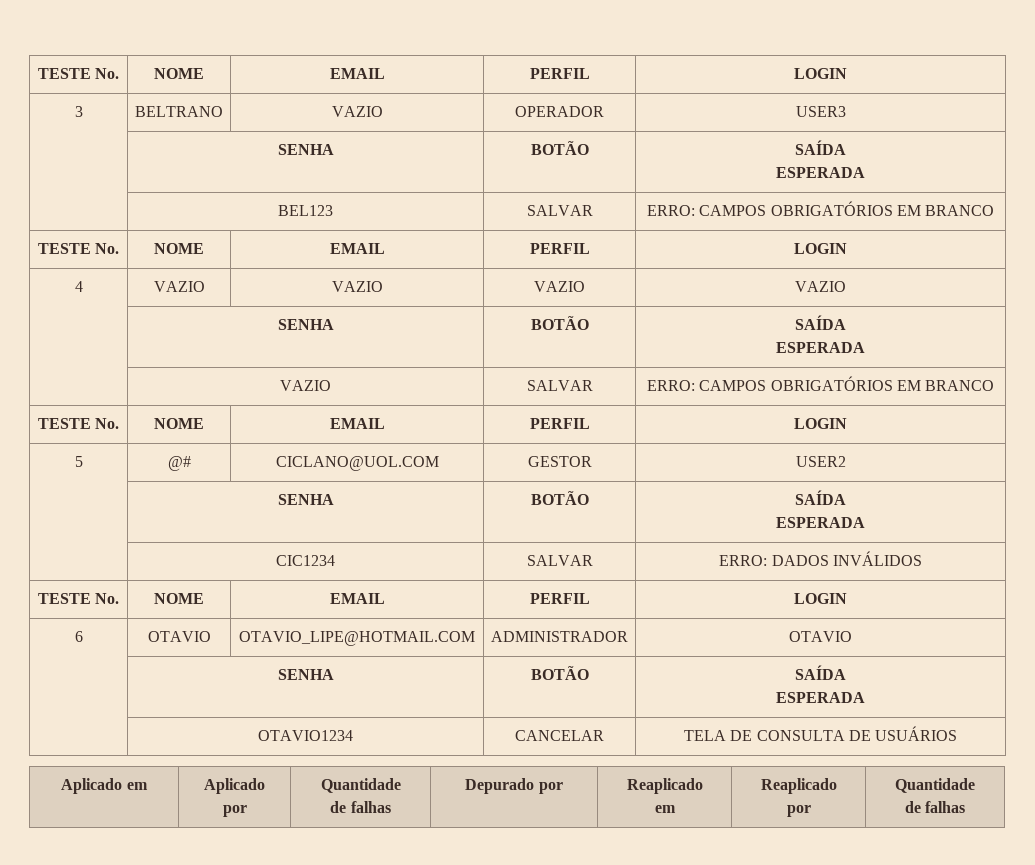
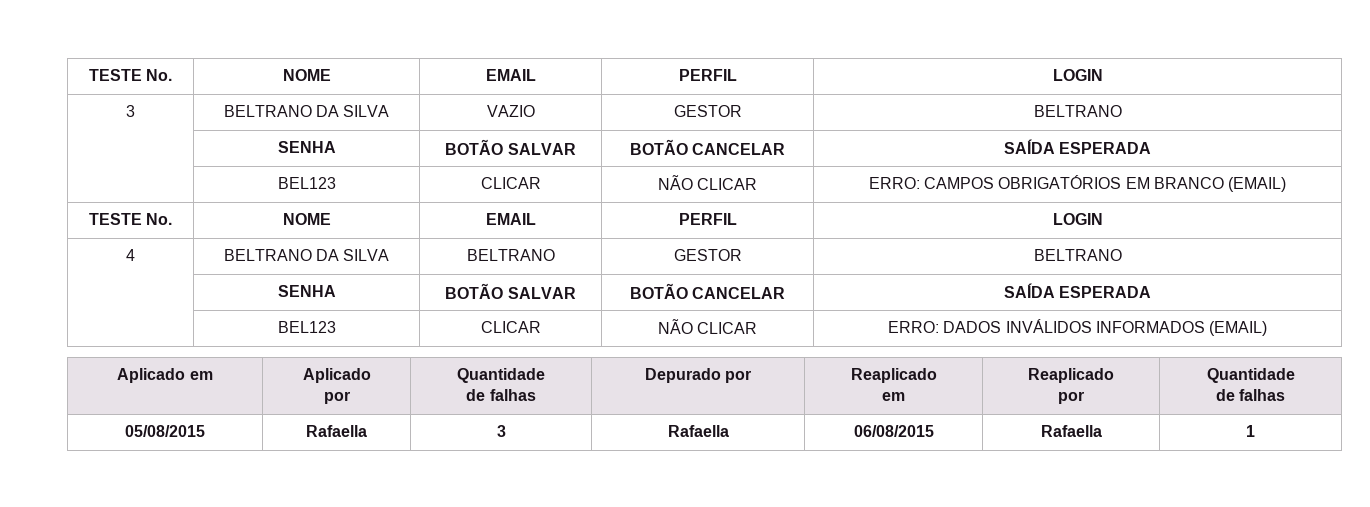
[331,106,383,117] [515,106,604,117] [795,106,846,117] [277,144,334,155] [530,141,589,155] [794,140,846,155] [775,167,865,178] [278,205,333,216] [526,205,593,216] [646,201,995,216] | VAZIO | OPERADOR | USER3 // | SENHA | BOTÃO | SAÍDA // ESPERADA // | BEL123 | SALVAR | ERRO: CAMPOS OBRIGATÓRIOS EM BRANCO -> [316,105,390,117] [486,105,535,117] [673,105,742,117] [1033,105,1122,117] [277,141,336,153] [445,139,576,155] [629,139,786,155] [1003,139,1152,154] [277,177,336,189] [480,177,541,189] [657,175,758,190] [868,175,1287,192] DA SILVA | VAZIO | GESTOR | BELTRANO // | SENHA | BOTÃO SALVAR | BOTÃO CANCELAR | SAÍDA ESPERADA // | BEL123 | CLICAR | NÃO CLICAR | ERRO: CAMPOS OBRIGATÓRIOS EM BRANCO (EMAIL)
[153,281,205,292] [331,281,383,292] [534,281,585,292] [794,281,846,292] [277,319,334,330] [530,316,589,330] [794,315,846,330] [775,342,865,353] [280,380,331,391] [526,380,593,391] [646,376,995,391] [37,418,120,429] [154,418,204,429] [329,418,385,429] [529,418,590,429] [793,418,847,429] [74,456,83,467] [167,456,191,471] [275,456,439,471] [527,456,592,467] [795,456,846,467] [277,494,334,505] [530,491,589,505] [794,490,846,505] [775,517,865,528] [276,555,335,566] [526,555,593,566] [719,551,922,566] [37,593,120,604] [154,593,204,604] [329,593,385,604] [529,593,590,604] [793,593,847,604] [74,631,83,642] [147,631,211,642] [239,631,475,646] [491,631,628,642] [788,631,852,642] [277,669,334,680] [530,666,589,680] [794,665,846,680] [775,692,865,703] [258,730,353,741] [515,730,604,741] [683,726,958,741] VAZIO | VAZIO | VAZIO | VAZIO // | SENHA | BOTÃO | SAÍDA // ESPERADA // | VAZIO | SALVAR | ERRO: CAMPOS OBRIGATÓRIOS EM BRANCO // TESTE No. | NOME | EMAIL | PERFIL | LOGIN // 5 | @# | CICLANO@UOL.COM | GESTOR | USER2 // | SENHA | BOTÃO | SAÍDA // ESPERADA // | CIC1234 | SALVAR | ERRO: DADOS INVÁLIDOS // TESTE No. | NOME | EMAIL | PERFIL | LOGIN // 6 | OTAVIO | OTAVIO_LIPE@HOTMAIL.COM | ADMINISTRADOR | OTAVIO // | SENHA | BOTÃO | SAÍDA // ESPERADA // | OTAVIO1234 | CANCELAR | TELA DE CONSULTA DE USUÁRIOS -> [223,249,390,261] [466,249,555,261] [673,249,742,261] [1033,249,1122,261] [277,285,336,297] [445,283,576,299] [629,283,786,299] [1003,283,1152,298] [277,321,336,333] [480,321,541,333] [657,319,758,334] [887,319,1268,336] BELTRANO DA SILVA | BELTRANO | GESTOR | BELTRANO // | SENHA | BOTÃO SALVAR | BOTÃO CANCELAR | SAÍDA ESPERADA // | BEL123 | CLICAR | NÃO CLICAR | ERRO: DADOS INVÁLIDOS INFORMADOS (EMAIL)
(966, 807) none -> [125,425,205,437] [306,425,367,437] [496,425,506,437] [667,425,729,437] [853,425,934,437] [1040,425,1102,437] [1246,425,1255,437] // 05/08/2015 | Rafaella | 3 | Rafaella | 06/08/2015 | Rafaella | 1

